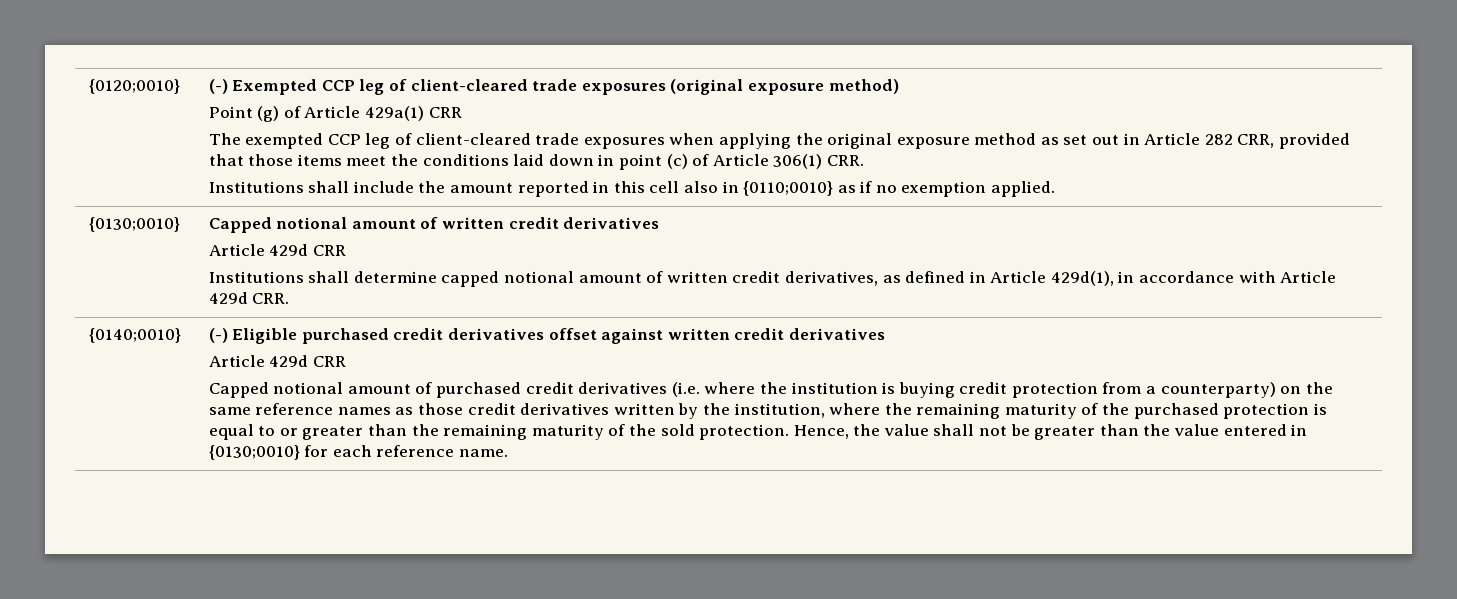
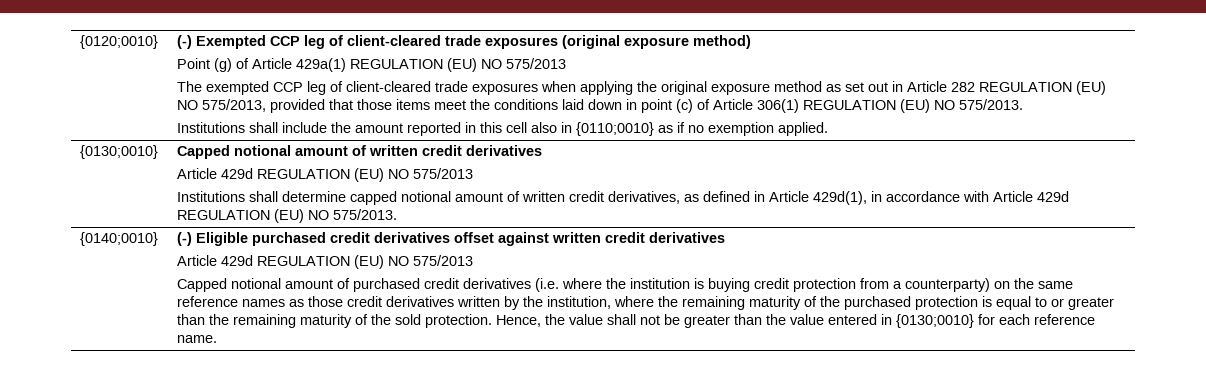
[428,107,462,118] CRR -> [350,58,567,72] REGULATION (EU) NO 575/2013
[1237,134,1275,148] CRR, -> [979,81,1107,95] [177,99,267,112] REGULATION (EU) NO 575/2013,
[826,155,864,166] CRR. -> [803,99,1024,113] REGULATION (EU) NO 575/2013.
[312,245,346,256] CRR -> [257,168,474,182] REGULATION (EU) NO 575/2013
[252,293,290,304] CRR. -> [177,209,398,223] REGULATION (EU) NO 575/2013.
[312,356,346,367] CRR -> [257,255,474,269] REGULATION (EU) NO 575/2013

